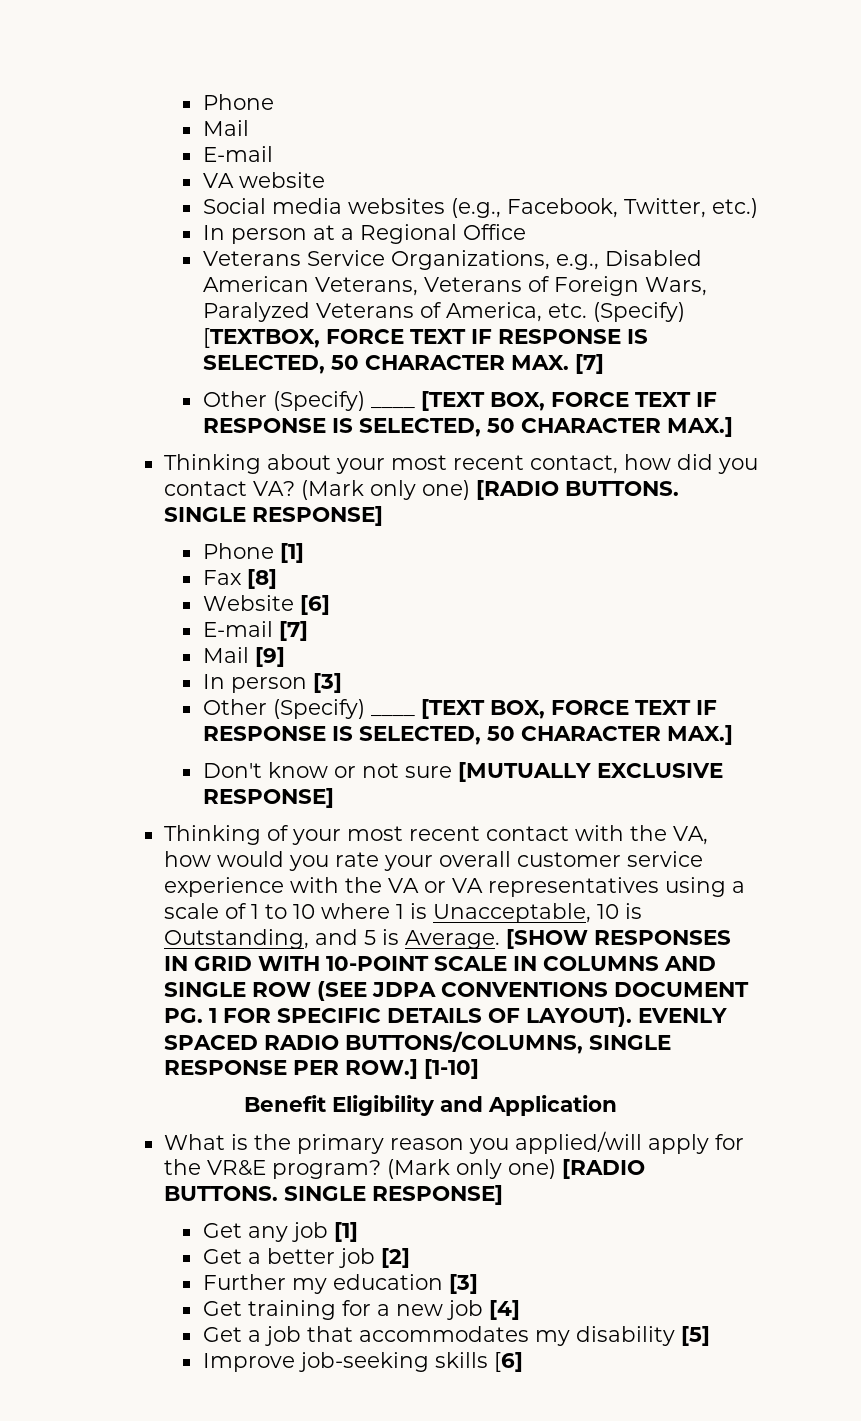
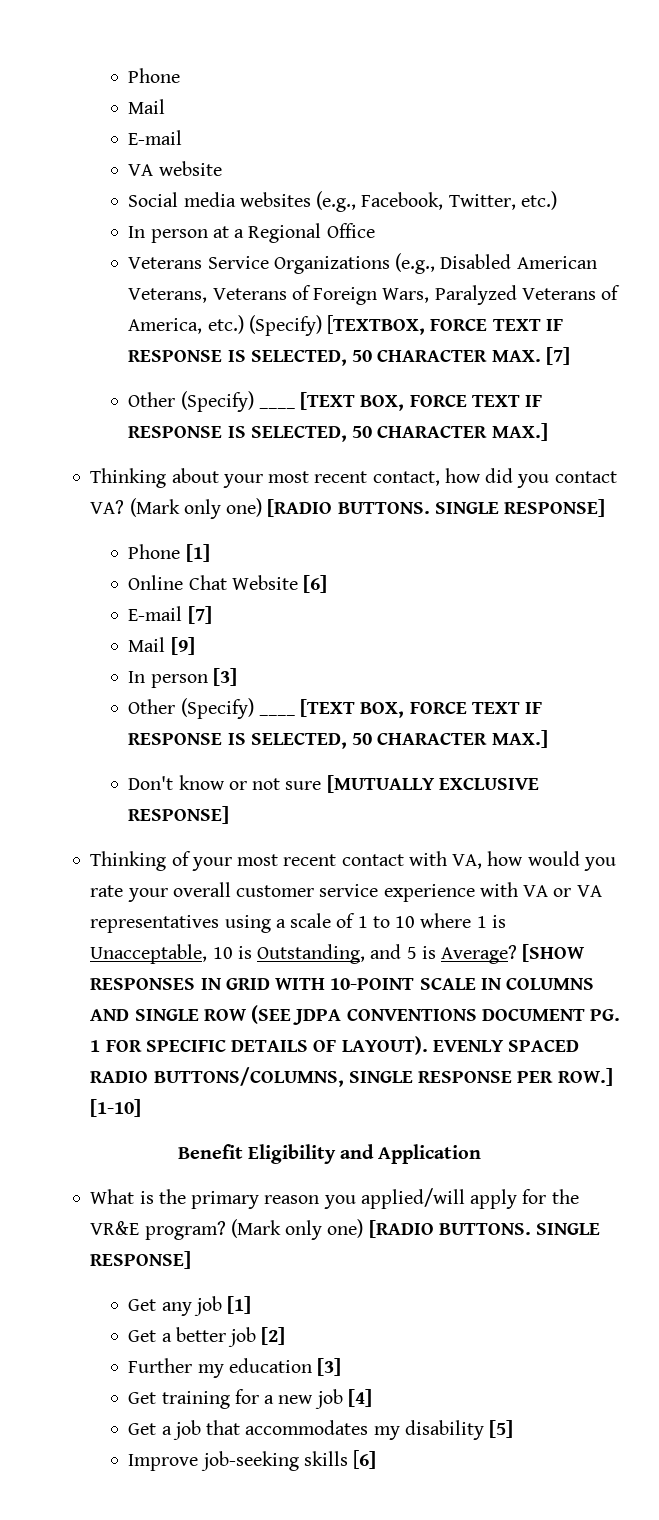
[390,250,599,270] Organizations, e.g., -> [273,253,436,274] Organizations (e.g.,
[547,303,587,318] etc. -> [207,315,244,334] etc.)
[202,569,277,589] Fax [8] // -> [128,575,227,590] Online Chat
[630,825,668,841] the -> (447, 858) none
[345,877,383,893] the -> (518, 889) none
[405,930,501,949] Average. -> [441,945,518,964] Average?

